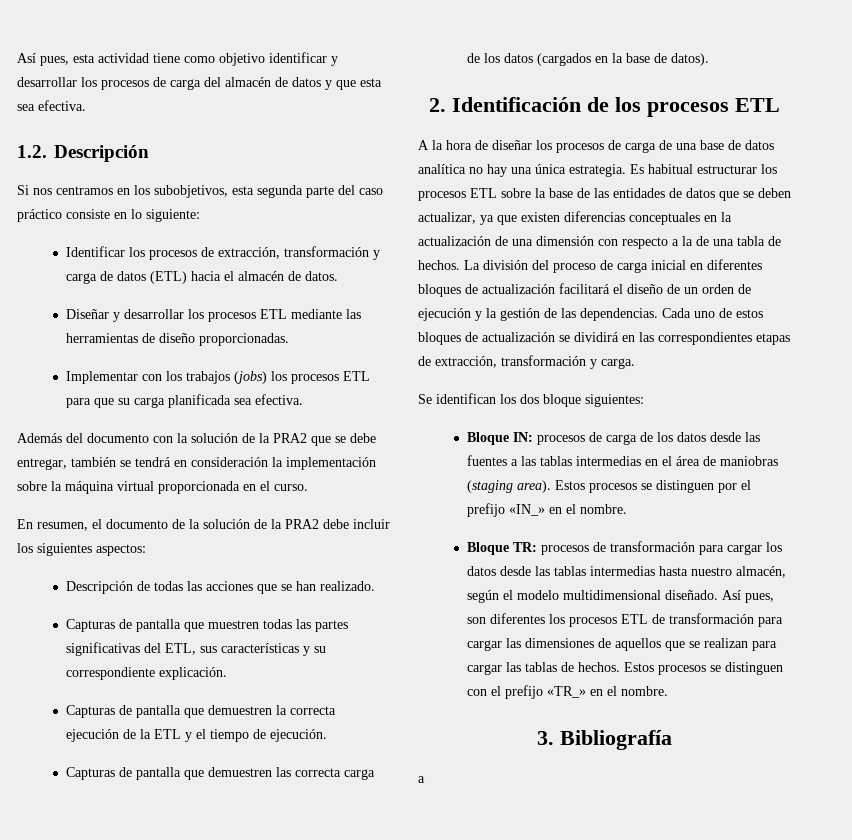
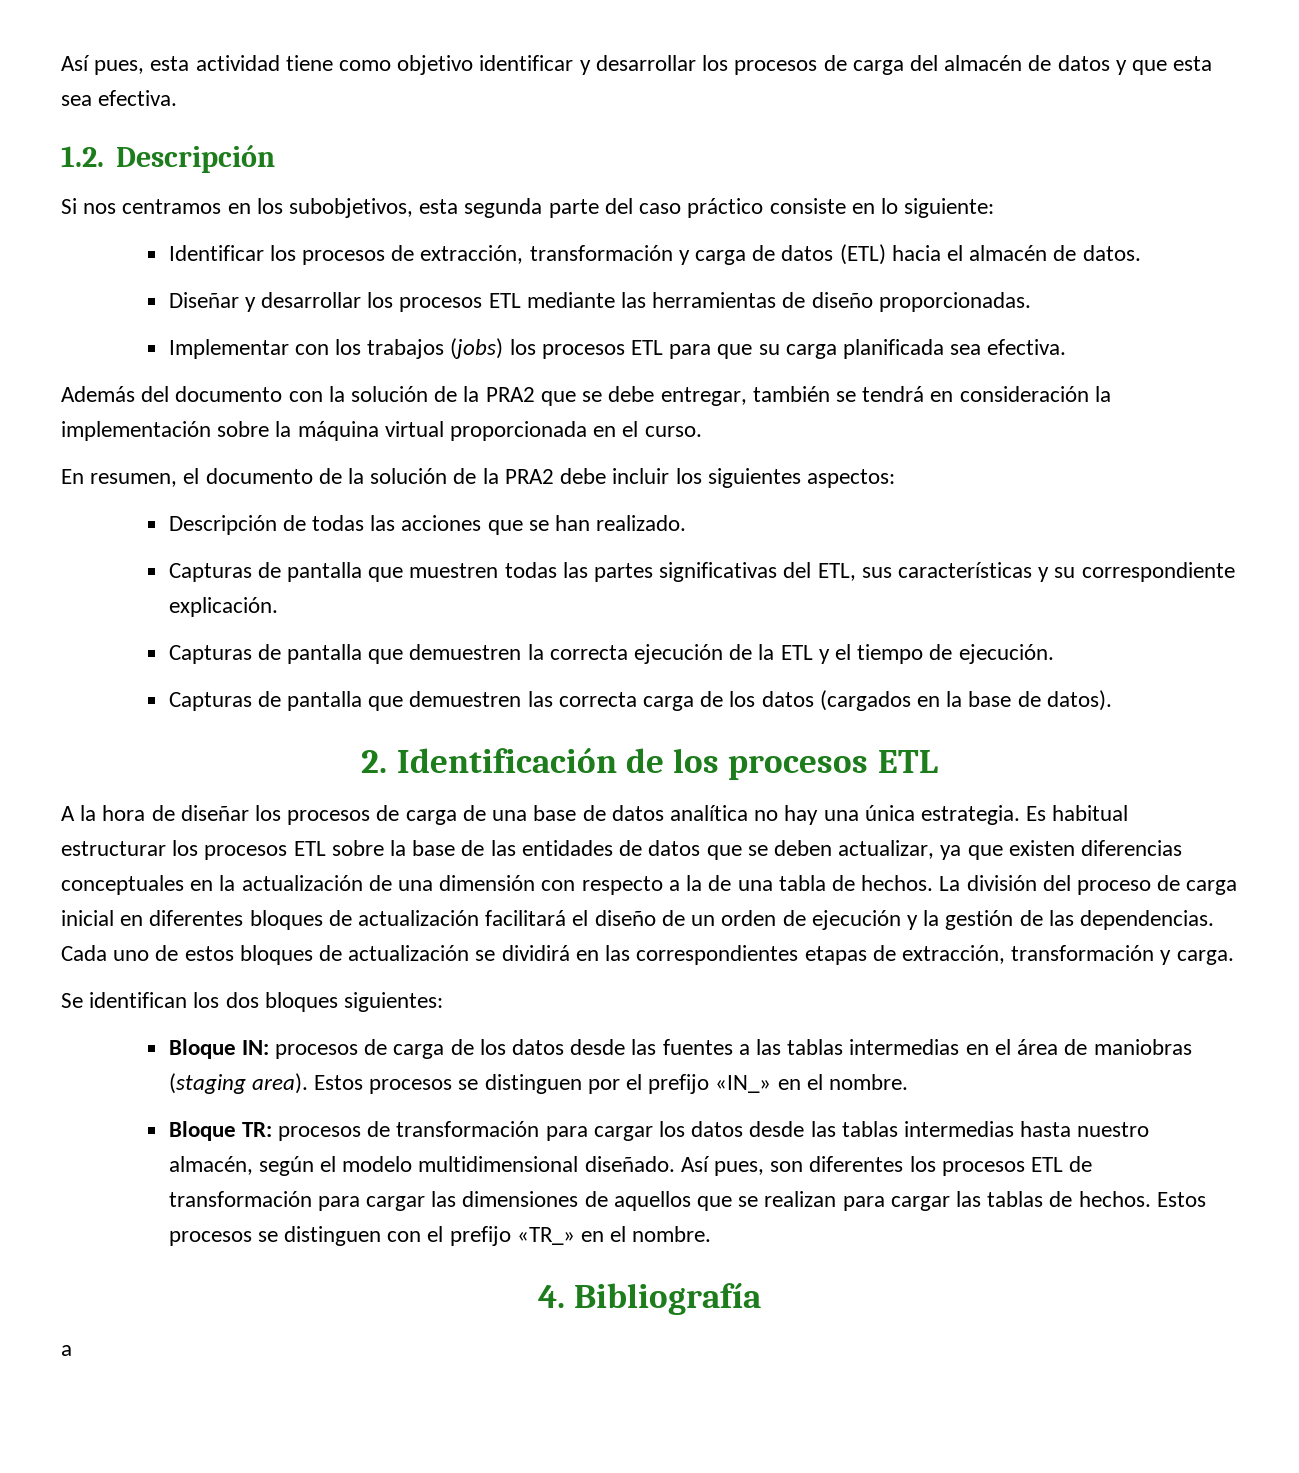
[543,394,581,407] bloque -> [264,992,338,1012] bloques
[537,731,554,745] 3. -> [537,1285,565,1308] 4.

